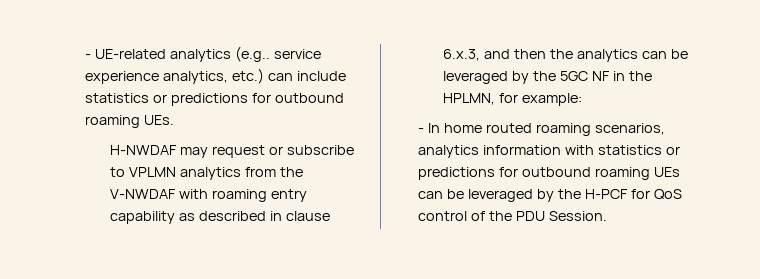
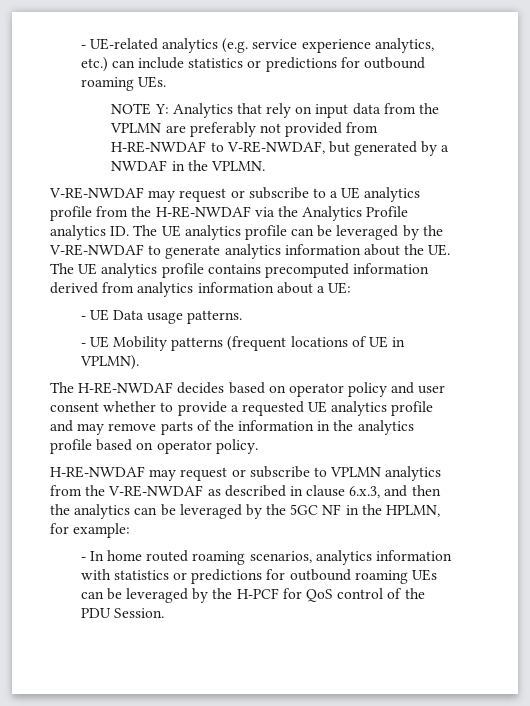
[234,46,270,62] (e.g.. -> [222,38,249,53] (e.g.
[110,145,178,155] H-NWDAF -> [111,103,440,118] [110,122,379,137] [111,141,450,156] [111,160,265,171] [49,187,421,202] [50,206,409,221] [50,225,443,240] [49,244,451,259] [50,263,430,278] [50,282,352,297] [80,309,243,324] [80,336,406,351] [79,355,139,370] [50,382,446,397] [50,401,434,416] [50,420,414,435] [50,439,258,454] [50,466,145,478] NOTE Y: Analytics that rely on input data from the VPLMN are preferably not provided from H-RE-NWDAF to V-RE-NWDAF, but generated by a NWDAF in the VPLMN. // V-RE-NWDAF may request or subscribe to a UE analytics profile from the H-RE-NWDAF via the Analytics Profile analytics ID. The UE analytics profile can be leveraged by the V-RE-NWDAF to generate analytics information about the UE. The UE analytics profile contains precomputed information derived from analytics information about a UE: // - UE Data usage patterns. // - UE Mobility patterns (frequent locations of UE in VPLMN). // The H-RE-NWDAF decides based on operator policy and user consent whether to provide a requested UE analytics profile and may remove parts of the information in the analytics profile based on operator policy. // H-RE-NWDAF
[110,189,308,202] [110,211,176,224] V-NWDAF with roaming entry capability -> [108,485,204,497] V-RE-NWDAF

